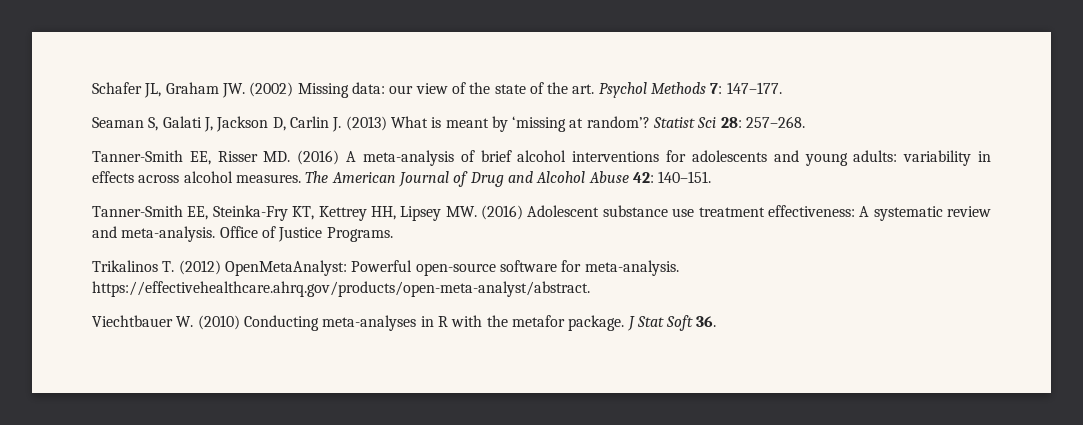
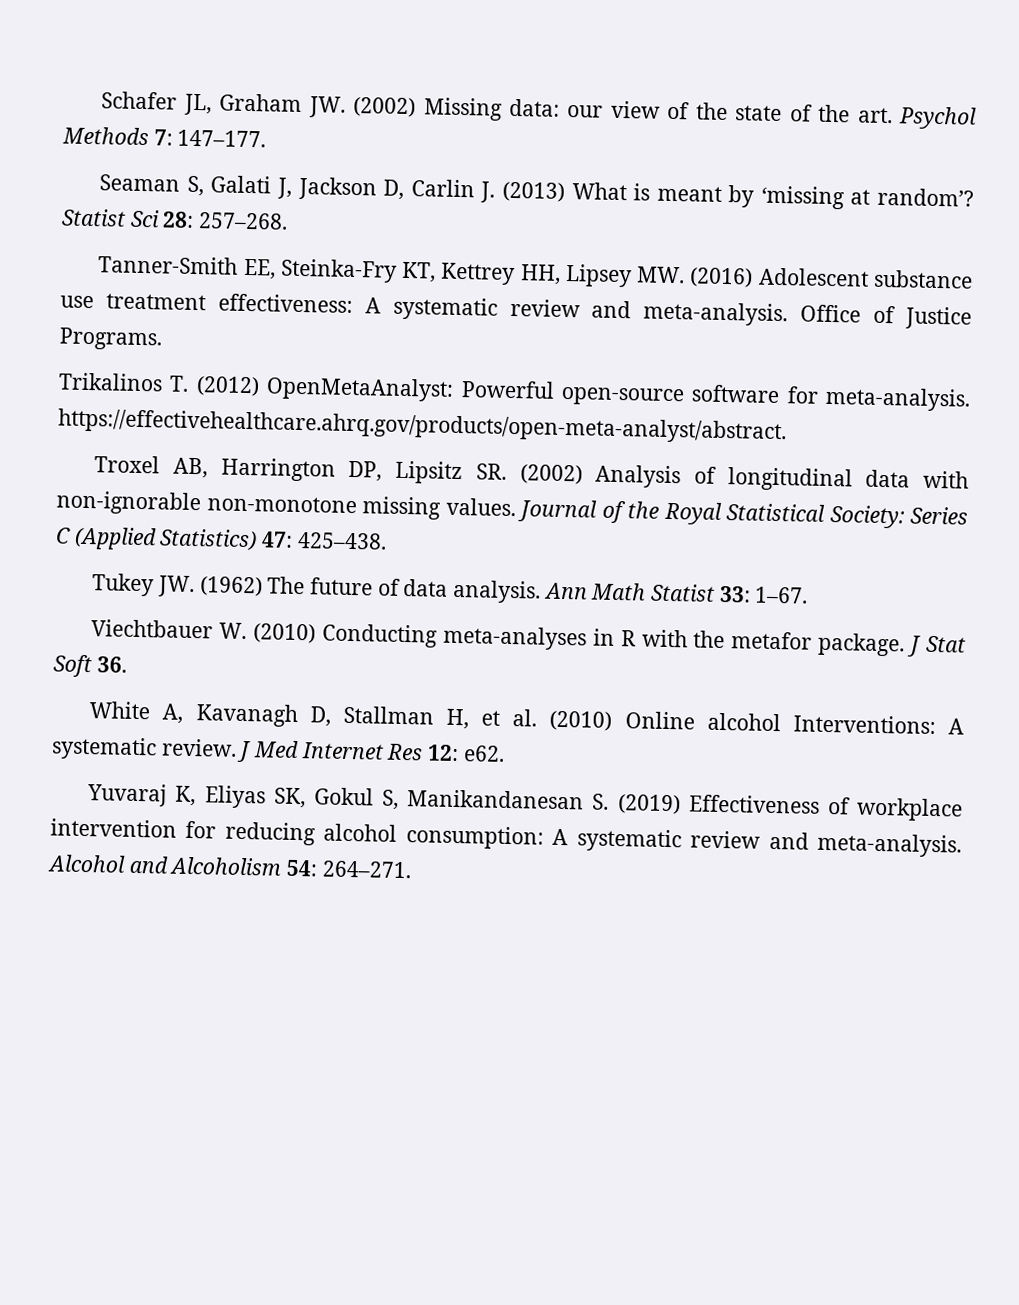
[92,150,992,166] [92,171,712,187] // Tanner-Smith EE, Risser MD. (2016) A meta-analysis of brief alcohol interventions for adolescents and young adults: variability in effects across alcohol measures. The American Journal of Drug and Alcohol Abuse 42: 140–151. -> (289, 221) none
(590, 289) none -> [94,455,969,492] [56,490,968,529] [55,526,387,551] [92,573,809,604] // Troxel AB, Harrington DP, Lipsitz SR. (2002) Analysis of longitudinal data with non-ignorable non-monotone missing values. Journal of the Royal Statistical Society: Series C (Applied Statistics) 47: 425–438. // Tukey JW. (1962) The future of data analysis. Ann Math Statist 33: 1–67.
(717, 321) none -> [89,701,964,735] [51,736,505,763] [87,783,964,822] [50,818,963,858] [47,854,412,879] // White A, Kavanagh D, Stallman H, et al. (2010) Online alcohol Interventions: A systematic review. J Med Internet Res 12: e62. // Yuvaraj K, Eliyas SK, Gokul S, Manikandanesan S. (2019) Effectiveness of workplace intervention for reducing alcohol consumption: A systematic review and meta-analysis. Alcohol and Alcoholism 54: 264–271.

